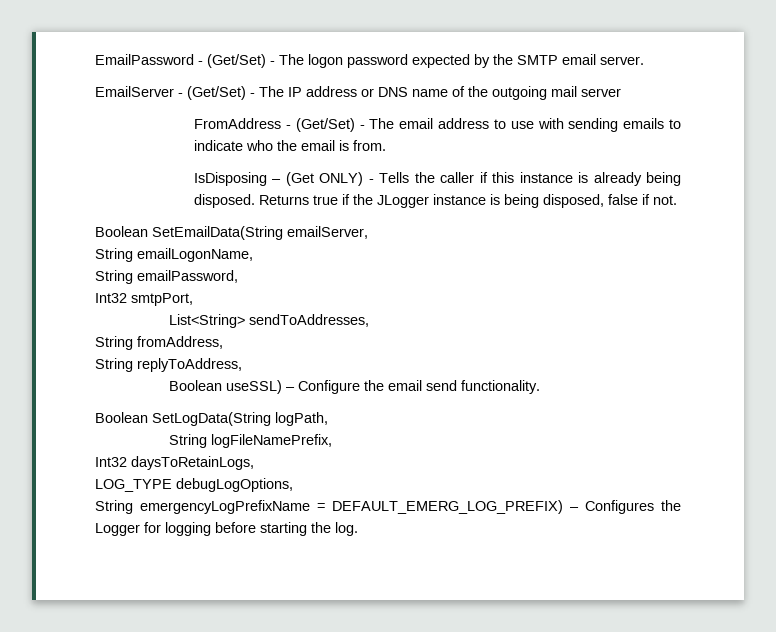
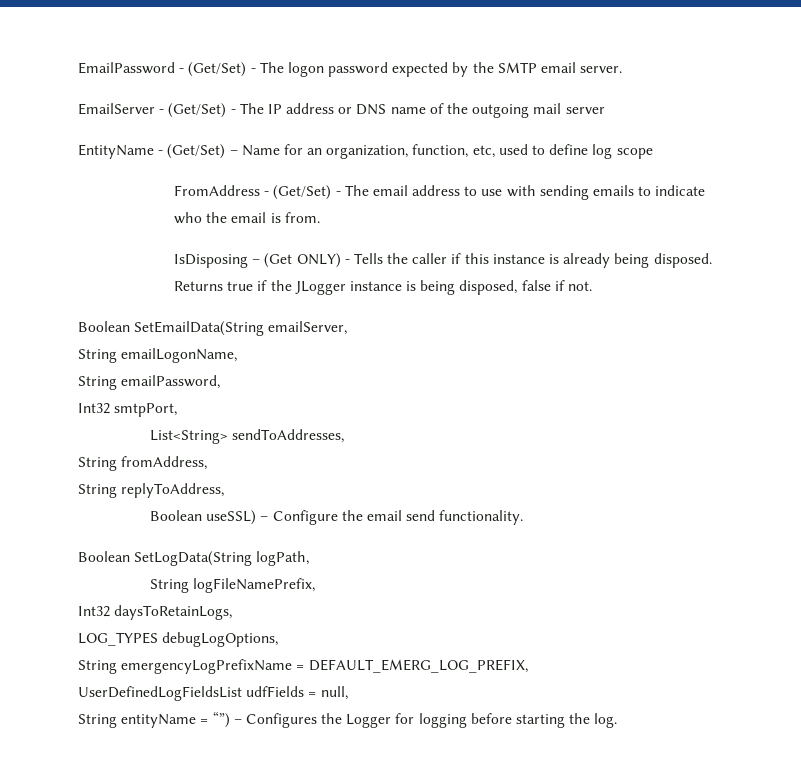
(621, 92) none -> [78,144,653,159] // EntityName - (Get/Set) – Name for an organization, function, etc, used to define log scope
[95,479,172,492] LOG_TYPE -> [78,632,158,646] LOG_TYPES
[332,500,563,514] DEFAULT_EMERG_LOG_PREFIX) -> [308,659,528,673] [78,686,348,701] [78,711,230,728] DEFAULT_EMERG_LOG_PREFIX, // UserDefinedLogFieldsList udfFields = null, // String entityName = “”)

